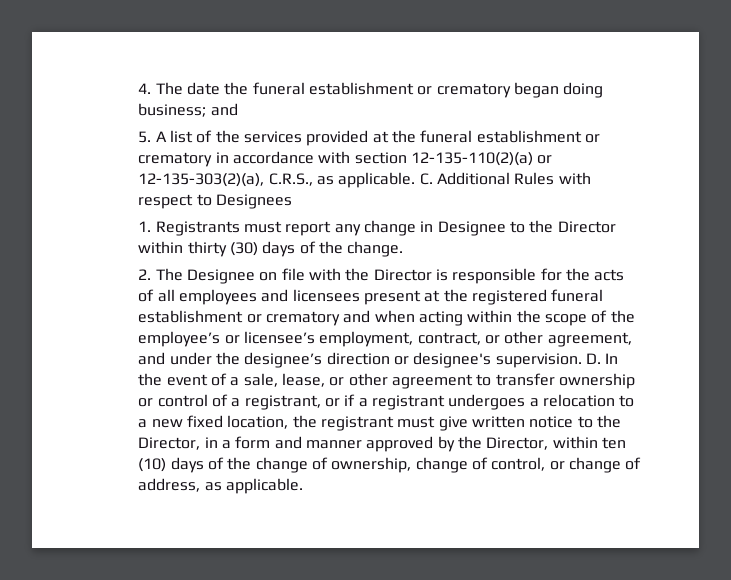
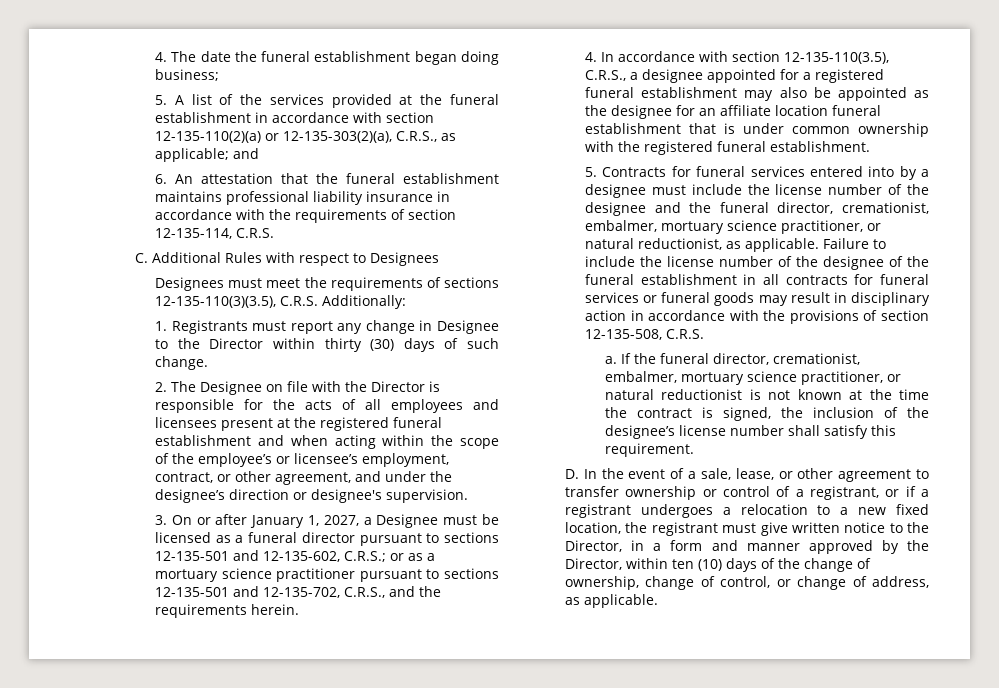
[417,83,511,98] or crematory -> (411, 56) none
[210,103,238,116] and -> (220, 75) none
[584,134,600,143] [138,152,213,167] or crematory -> (252, 117) none
[338,172,416,188] applicable. -> [155,148,260,162] [155,173,499,184] [155,191,451,205] [155,209,457,223] [155,228,275,239] applicable; and // 6. An attestation that the funeral establishment maintains professional liability insurance in accordance with the requirements of section 12-135-114, C.R.S. //
(292, 201) none -> [155,277,499,291] [155,295,407,309] // Designees must meet the requirements of sections 12-135-110(3)(3.5), C.R.S. Additionally:
[318,241,343,254] the -> [467,338,499,349] such
[246,311,340,326] or crematory -> (252, 440) none
(582, 360) none -> [155,514,499,528] [155,532,500,546] [155,550,436,562] [155,568,500,582] [155,586,442,598] [155,604,300,618] [585,51,890,64] [585,69,885,83] [585,87,929,101] [585,105,882,119] [585,123,929,137] [585,141,871,155] [585,166,929,180] [585,184,929,198] [585,202,929,216] [585,220,882,234] [585,238,887,252] [585,256,929,270] [585,274,929,285] [585,292,930,306] [585,310,929,324] [585,329,705,340] [605,353,861,365] [605,371,902,385] [605,389,929,400] [605,407,929,421] [605,425,897,439] [605,443,695,457] // 3. On or after January 1, 2027, a Designee must be licensed as a funeral director pursuant to sections 12-135-501 and 12-135-602, C.R.S.; or as a mortuary science practitioner pursuant to sections 12-135-501 and 12-135-702, C.R.S., and the requirements herein. // 4. In accordance with section 12-135-110(3.5), C.R.S., a designee appointed for a registered funeral establishment may also be appointed as the designee for an affiliate location funeral establishment that is under common ownership with the registered funeral establishment. // 5. Contracts for funeral services entered into by a designee must include the license number of the designee and the funeral director, cremationist, embalmer, mortuary science practitioner, or natural reductionist, as applicable. Failure to include the license number of the designee of the funeral establishment in all contracts for funeral services or funeral goods may result in disciplinary action in accordance with the provisions of section 12-135-508, C.R.S. // a. If the funeral director, cremationist, embalmer, mortuary science practitioner, or natural reductionist is not known at the time the contract is signed, the inclusion of the designee’s license number shall satisfy this requirement. //

